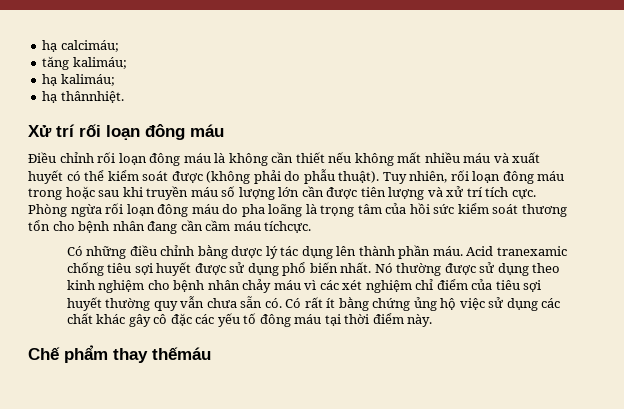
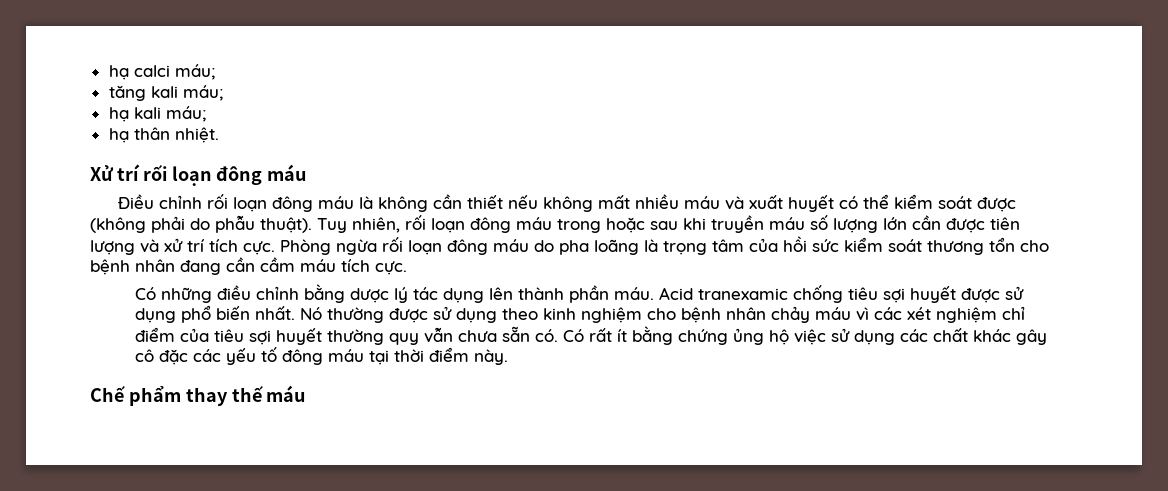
[42,40,119,52] hạ calcimáu; -> [108,64,215,80] hạ calci máu;
[72,57,127,69] [42,74,115,86] [42,91,124,103] kalimáu; // hạ kalimáu; // hạ thânnhiệt. -> [150,85,223,101] [108,106,206,122] [108,127,219,143] kali máu; // hạ kali máu; // hạ thân nhiệt.
[264,221,312,233] tíchcực. -> [341,259,407,275] tích cực.
[152,347,211,360] thếmáu -> [231,385,306,402] thế máu

